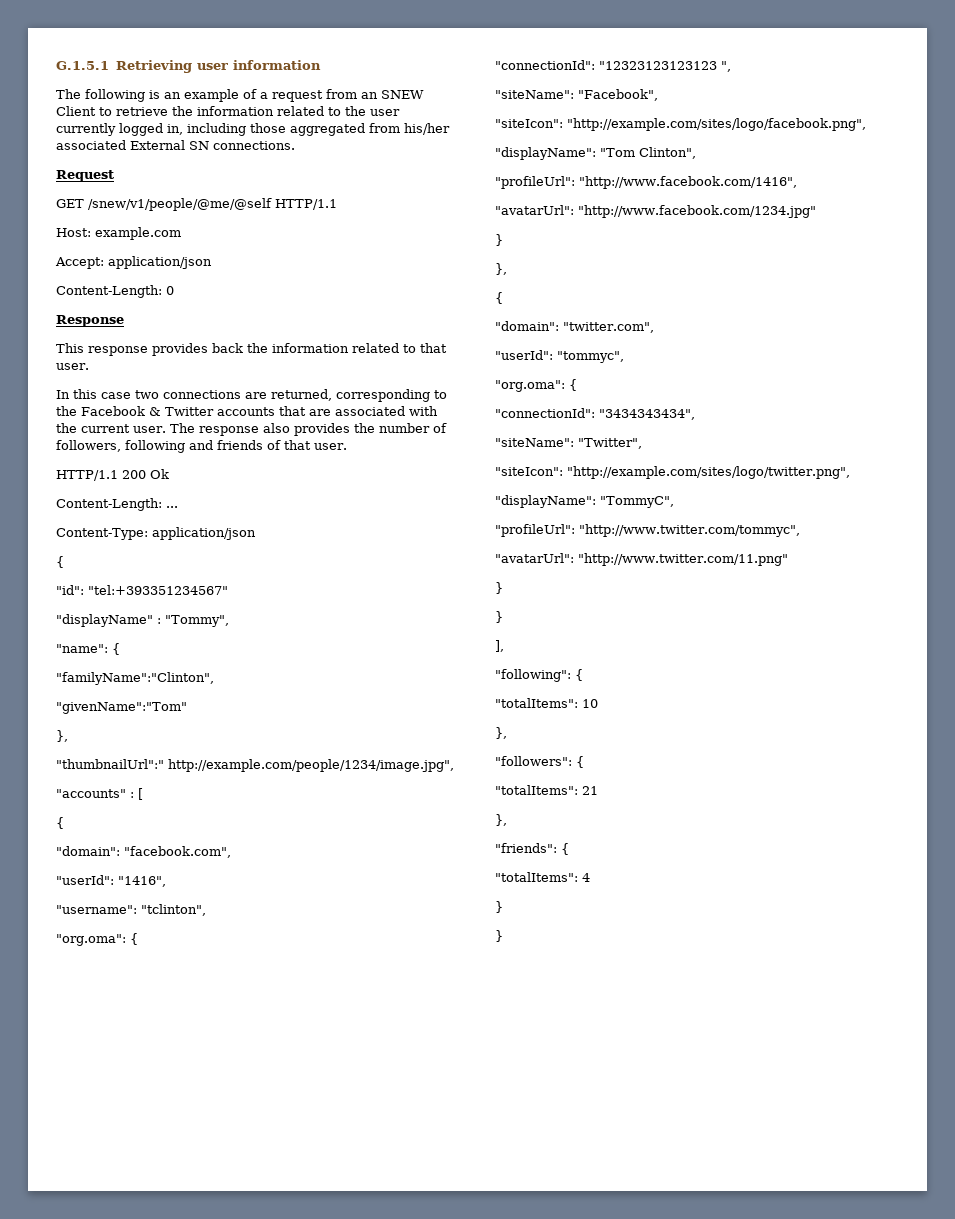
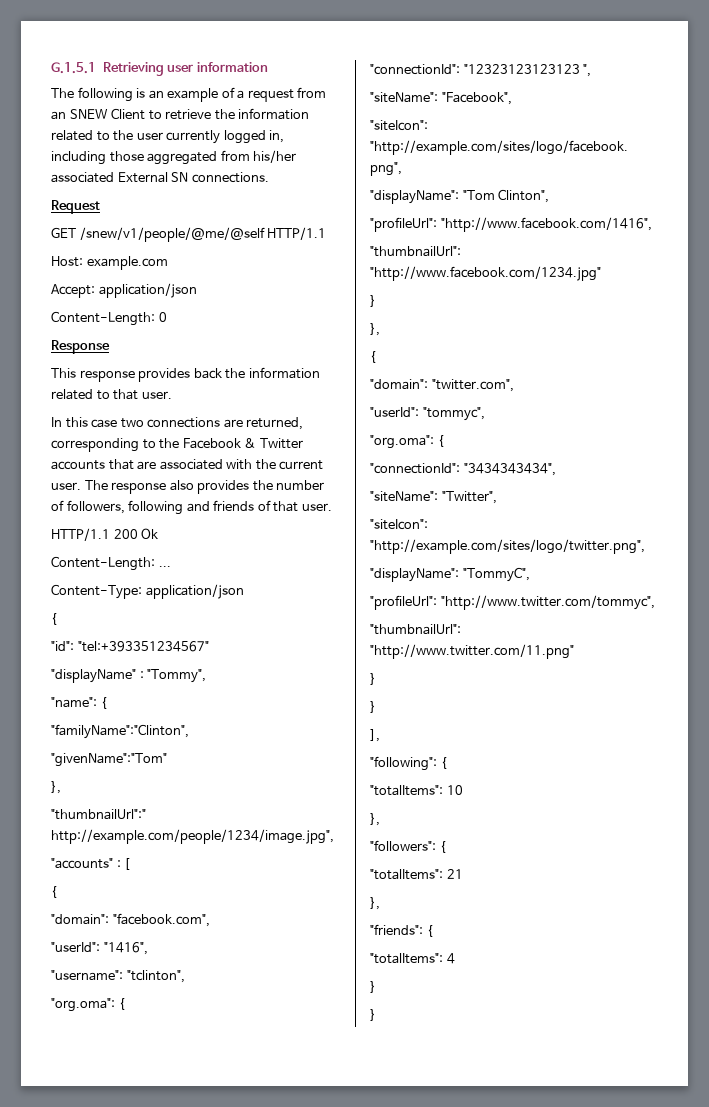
[495,205,574,215] "avatarUrl": -> [370,246,461,257] "thumbnailUrl":
[495,553,574,563] "avatarUrl": -> [370,624,461,635] "thumbnailUrl":

